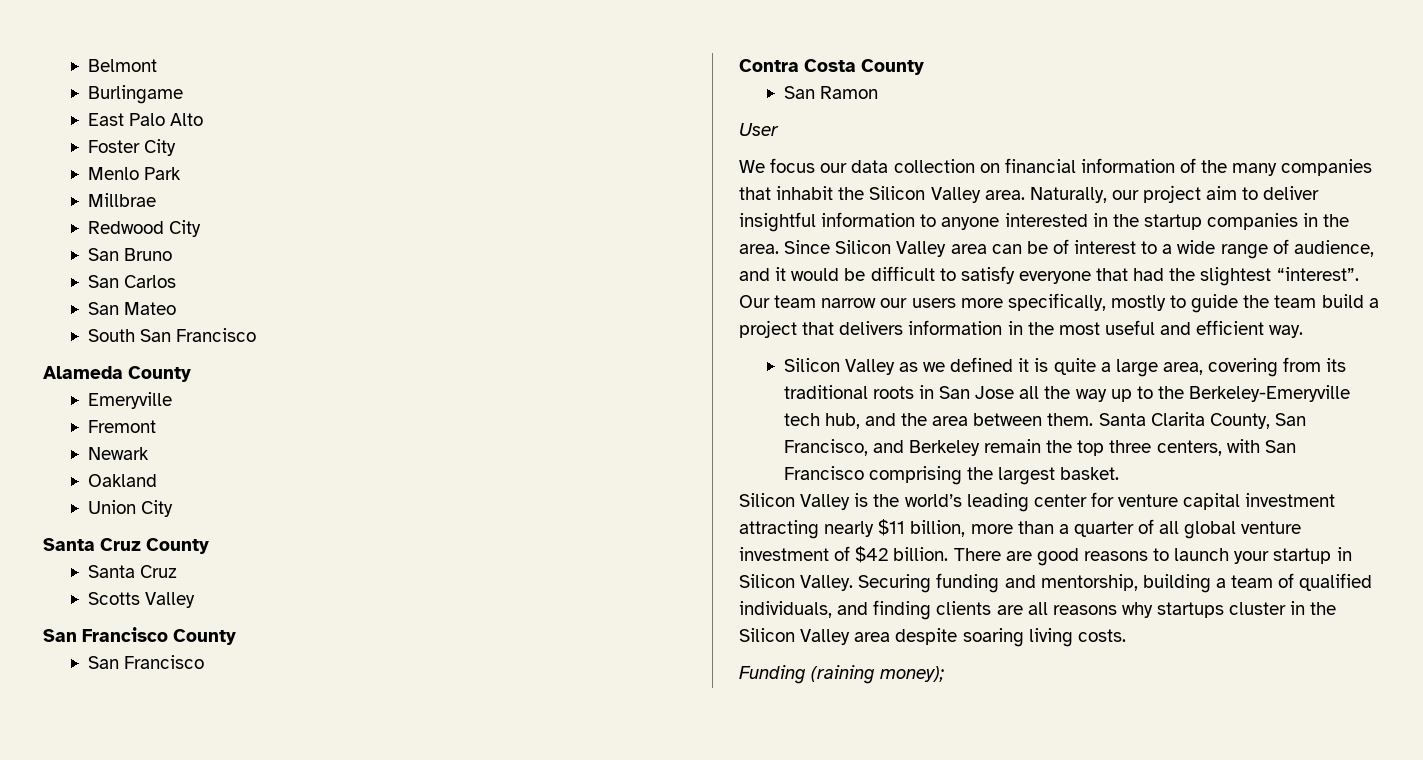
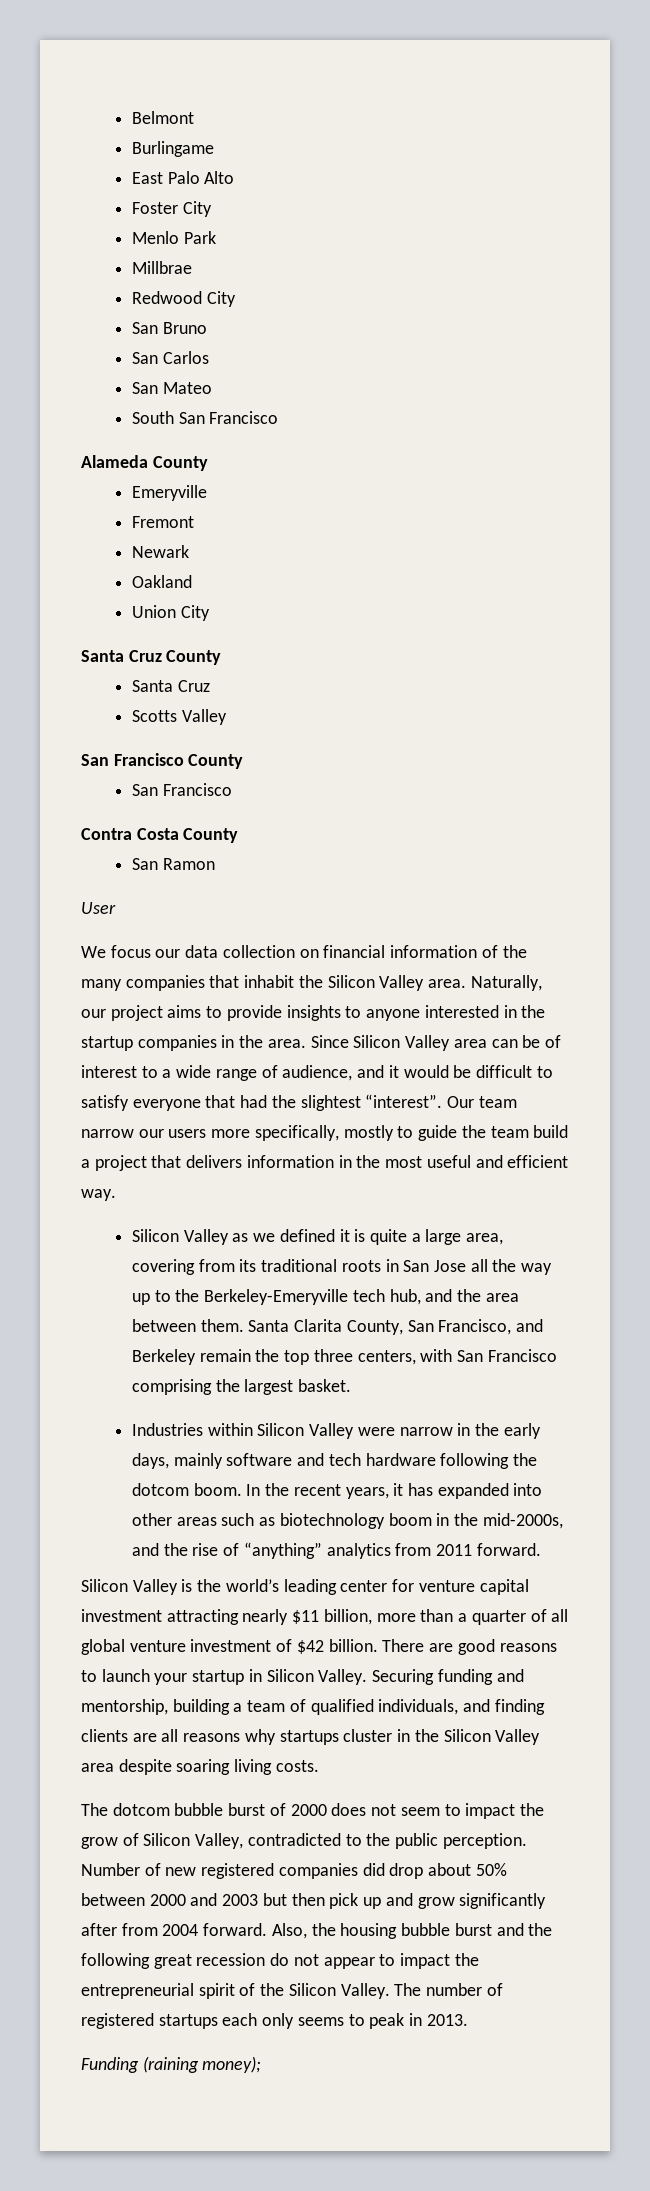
[1206,186,1320,200] [739,212,916,232] aim to deliver insightful information -> [167,1005,341,1021] aims to provide insights
(1120, 473) none -> [131,1423,541,1439] [131,1453,538,1469] [131,1483,543,1499] [131,1513,563,1529] [131,1542,541,1559] // Industries within Silicon Valley were narrow in the early days, mainly software and tech hardware following the dotcom boom. In the recent years, it has expanded into other areas such as biotechnology boom in the mid-2000s, and the rise of “anything” analytics from 2011 forward.
(1126, 635) none -> [81,1803,544,1819] [81,1833,527,1849] [81,1863,507,1879] [81,1893,547,1909] [81,1923,553,1939] [81,1953,479,1969] [81,1983,503,1999] [81,2013,468,2029] // The dotcom bubble burst of 2000 does not seem to impact the grow of Silicon Valley, contradicted to the public perception. Number of new registered companies did drop about 50% between 2000 and 2003 but then pick up and grow significantly after from 2004 forward. Also, the housing bubble burst and the following great recession do not appear to impact the entrepreneurial spirit of the Silicon Valley. The number of registered startups each only seems to peak in 2013.

